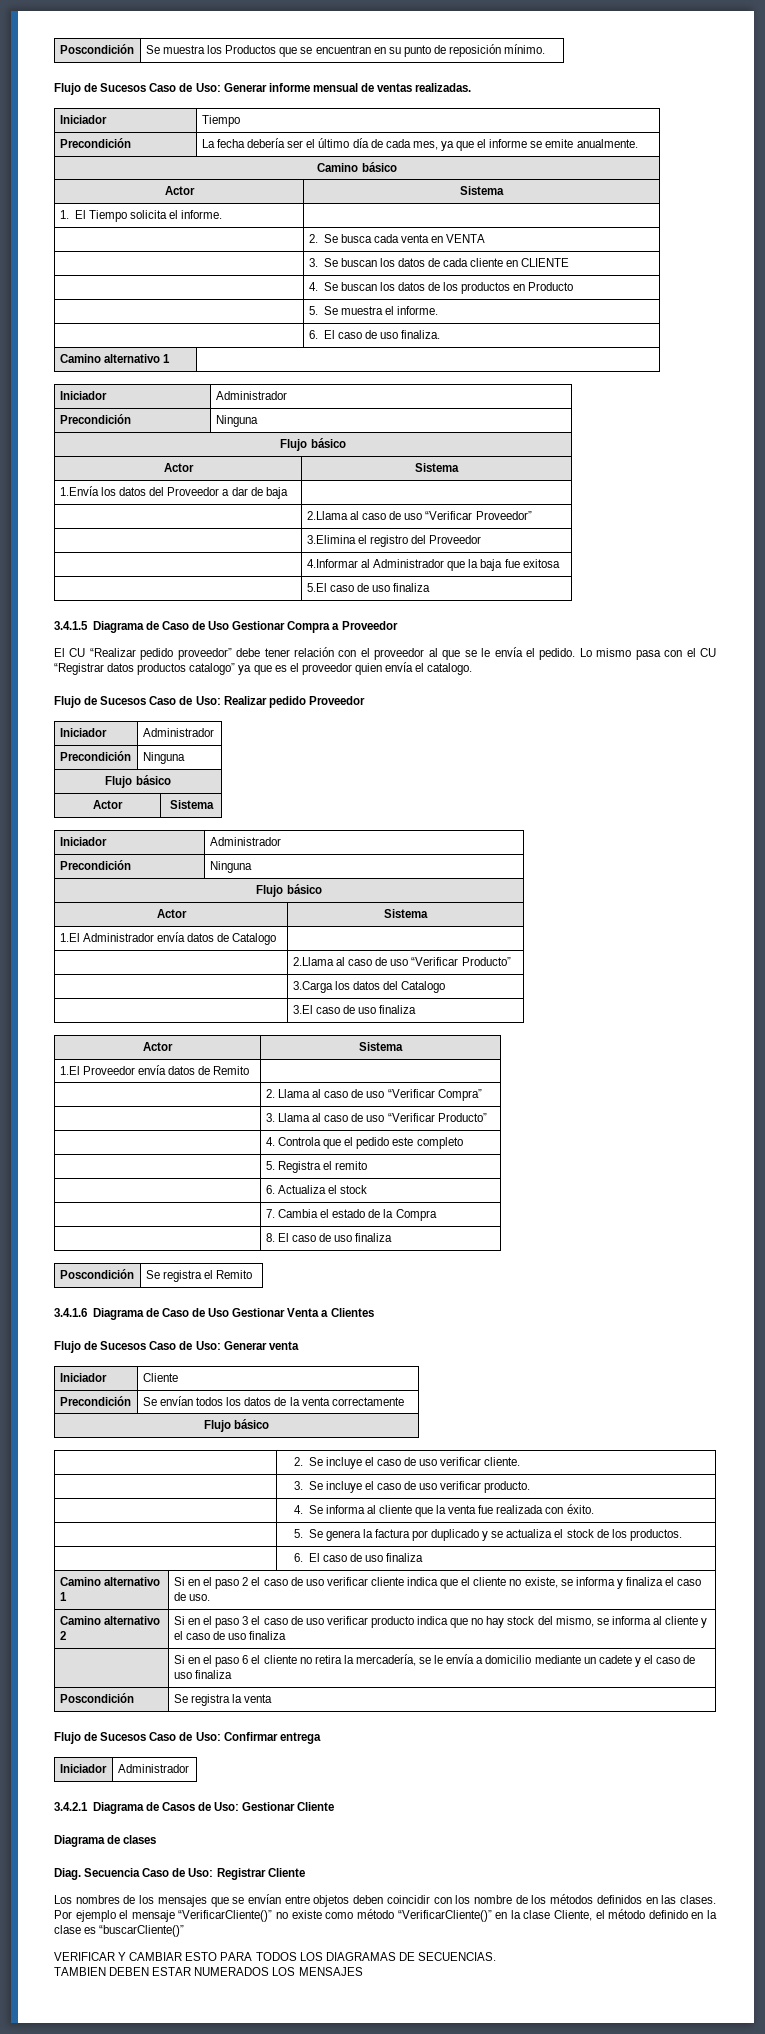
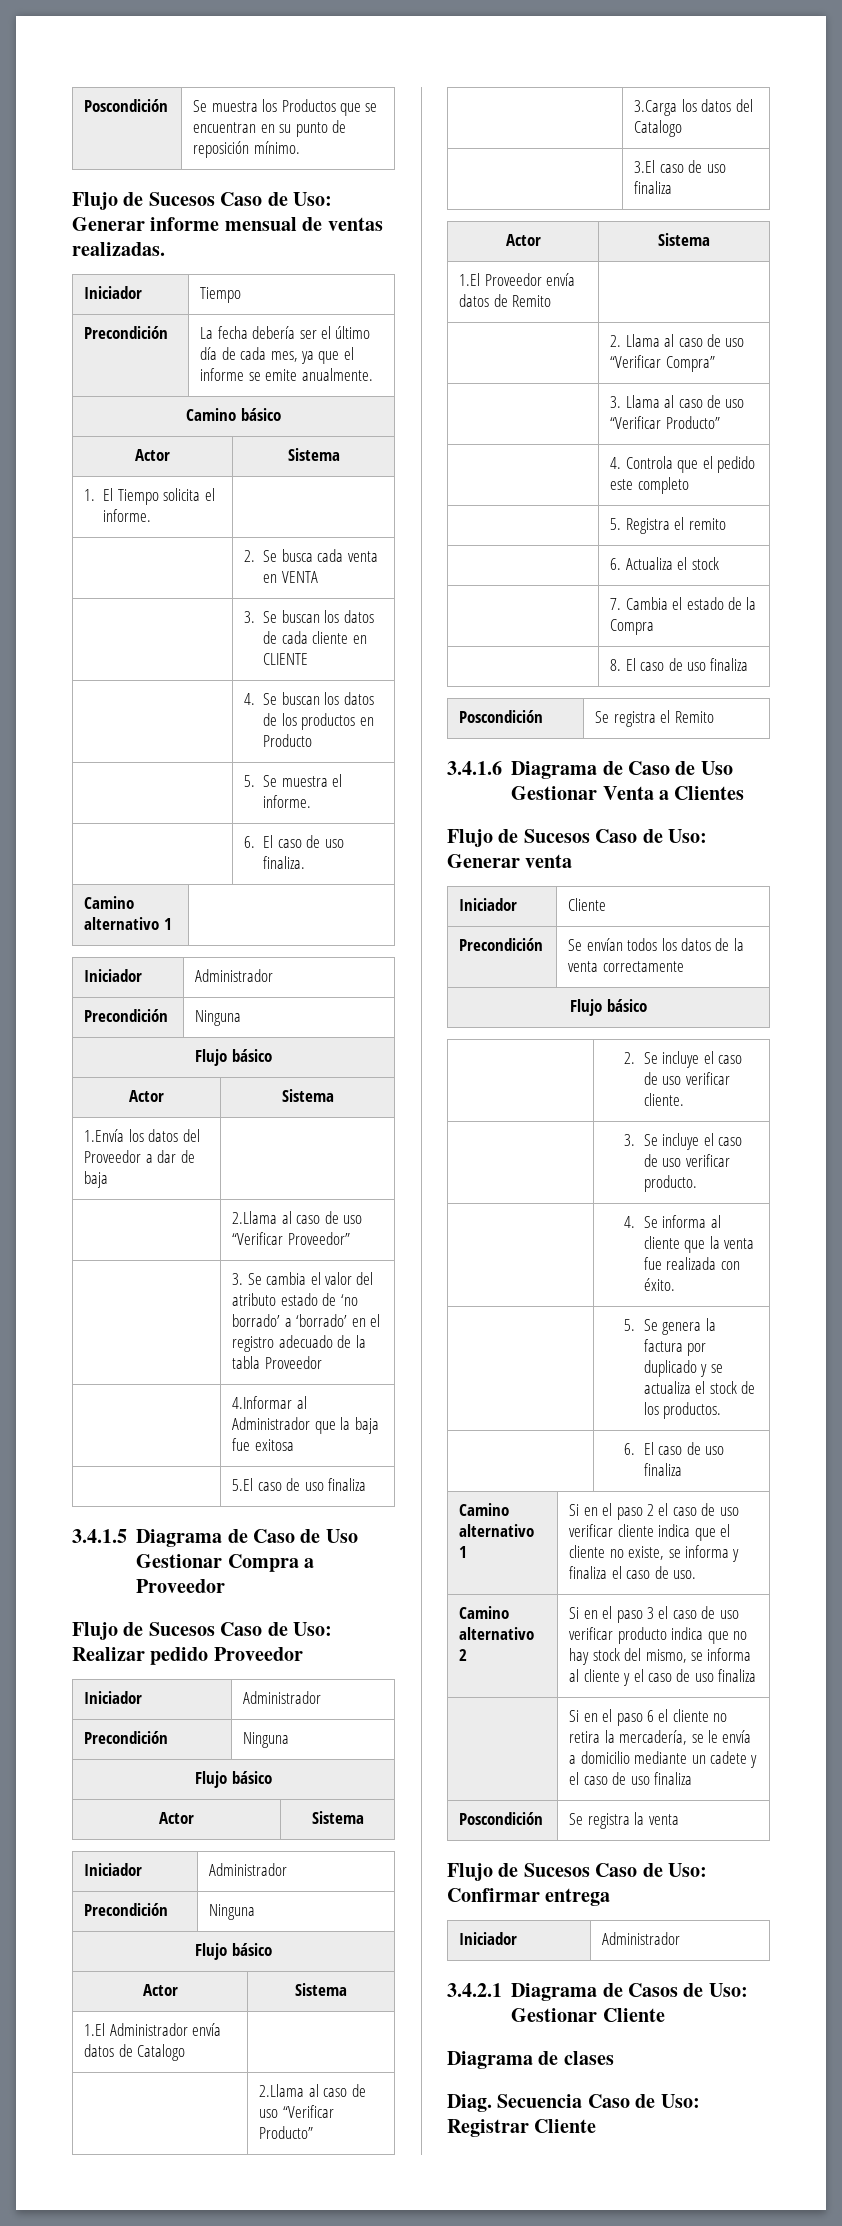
[306,535,427,547] 3.Elimina el registro del -> [232,1272,374,1285] [232,1293,358,1306] [232,1314,381,1327] [232,1335,366,1352] [232,1356,261,1369] 3. Se cambia el valor del atributo estado de ‘no borrado’ a ‘borrado’ en el registro adecuado de la tabla
[54,647,716,660] [54,662,473,675] // El CU “Realizar pedido proveedor” debe tener relación con el proveedor al que se le envía el pedido. Lo mismo pasa con el CU “Registrar datos productos catalogo” ya que es el proveedor quien envía el catalogo. -> (226, 1586) none
[54,1894,716,1907] [54,1909,717,1922] [54,1925,185,1937] [54,1952,496,1961] [54,1967,363,1976] // Los nombres de los mensajes que se envían entre objetos deben coincidir con los nombre de los métodos definidos en las clases. Por ejemplo el mensaje “VerificarCliente()” no existe como método “VerificarCliente()” en la clase Cliente, el método definido en la clase es “buscarCliente()” // VERIFICAR Y CAMBIAR ESTO PARA TODOS LOS DIAGRAMAS DE SECUENCIAS. // TAMBIEN DEBEN ESTAR NUMERADOS LOS MENSAJES -> (597, 2126) none

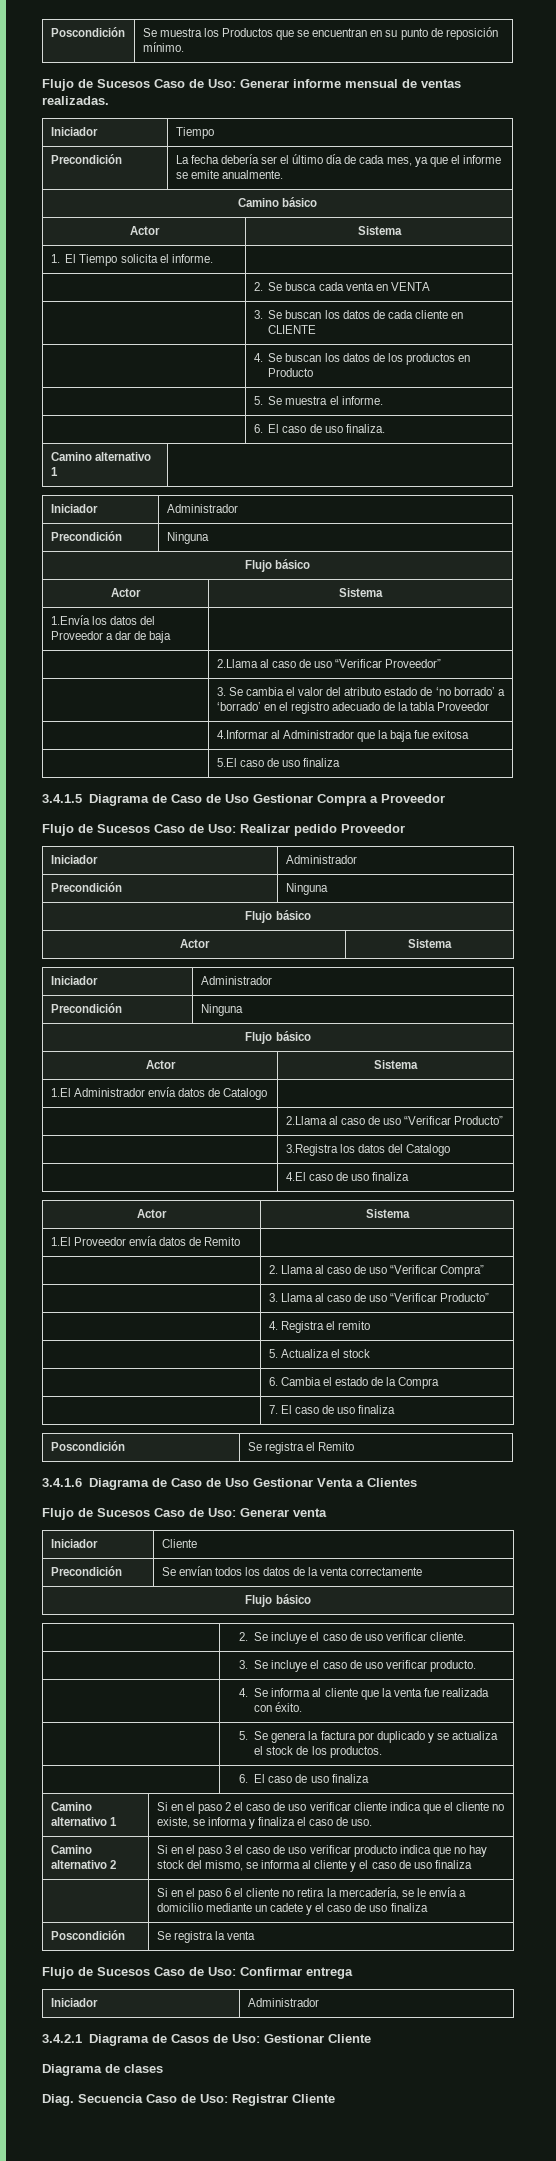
[634,100,678,116] 3.Carga -> [285,1144,338,1156] 3.Registra
[634,160,656,173] 3.El -> [285,1172,306,1181] 4.El
[625,456,756,473] [610,477,689,494] [610,518,622,530] Controla que el pedido este completo // | 5. -> (278, 1325) none
[610,558,622,570] 6. -> [268,1349,278,1358] 5.
[610,598,622,610] 7. -> [268,1377,278,1386] 6.
[610,659,622,671] 8. -> [268,1405,278,1414] 7.

